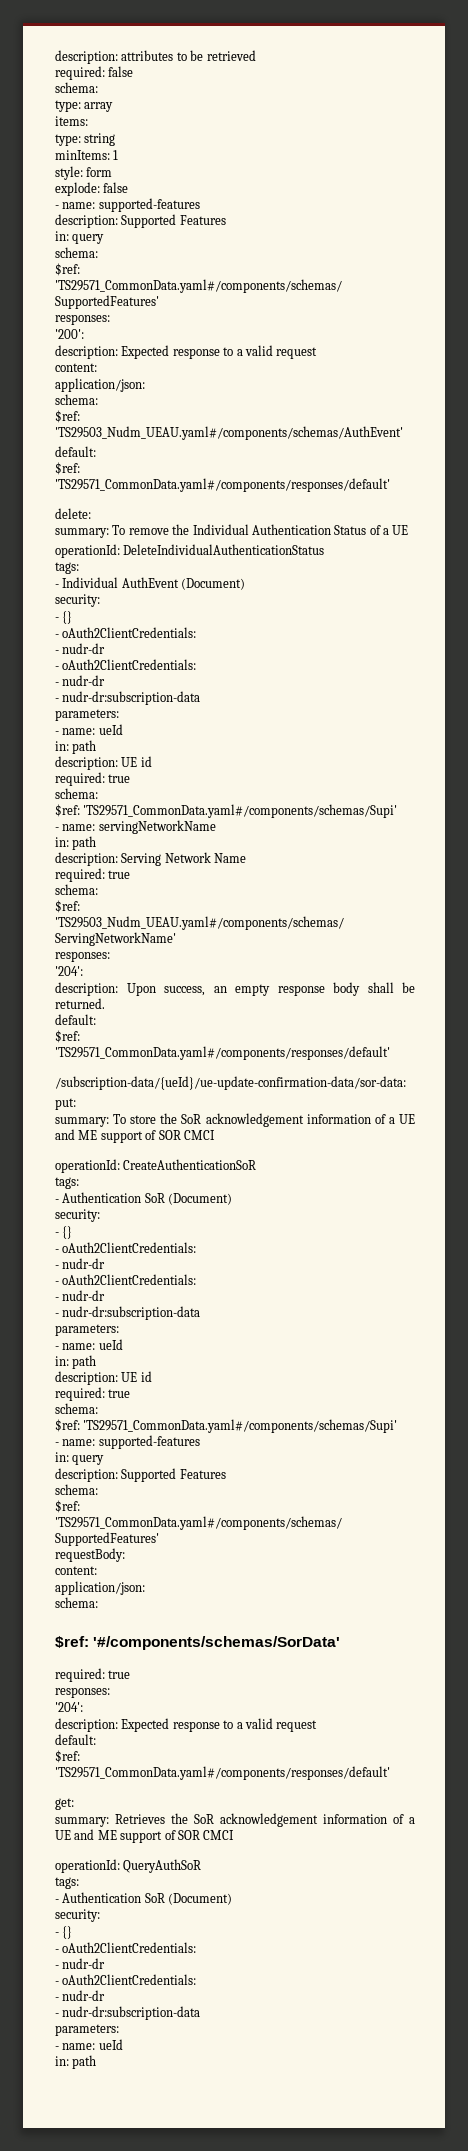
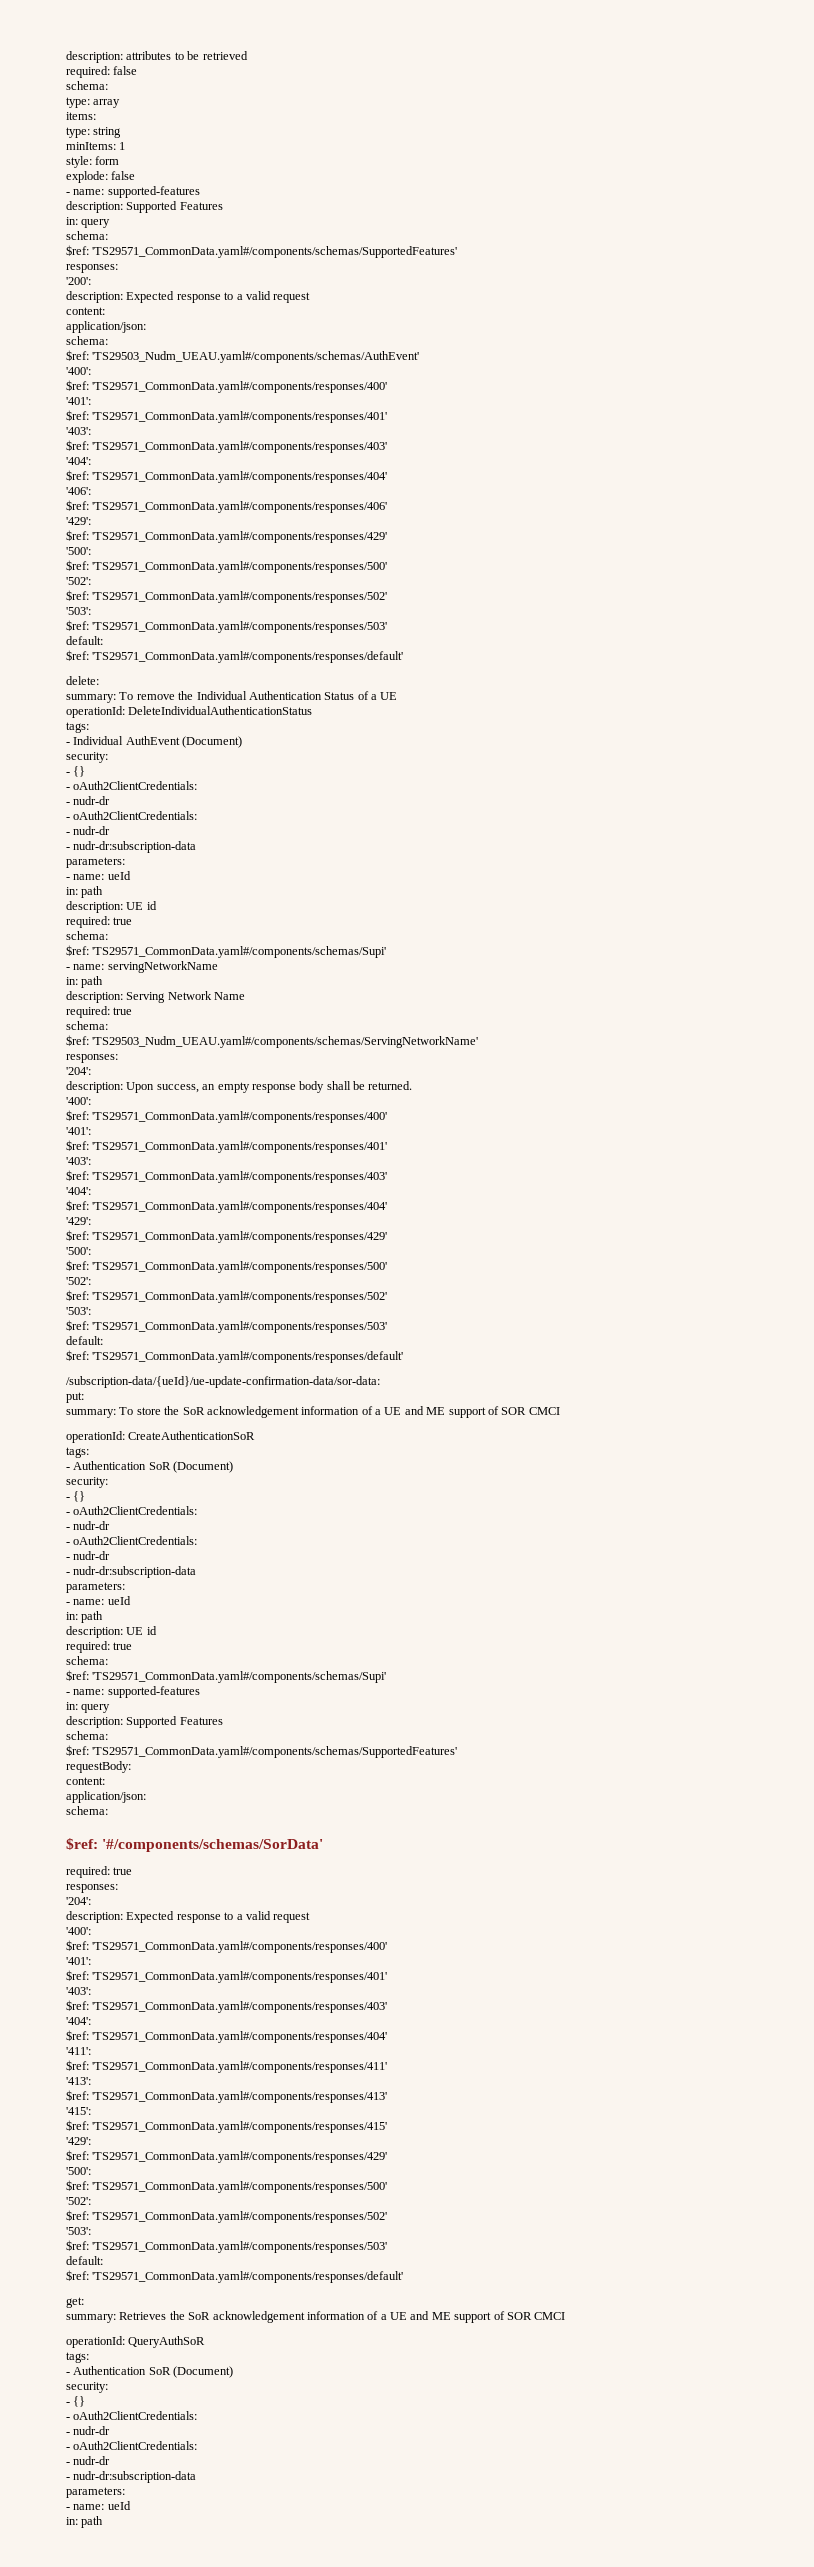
(403, 433) none -> [66,367,91,375] [66,380,388,393] [66,397,91,405] [66,410,388,423] [66,427,91,435] [66,440,388,453] [66,457,91,465] [66,470,388,483] [66,487,91,495] [66,500,388,513] [66,517,91,525] [66,530,388,543] [66,547,91,555] [66,560,388,573] [66,577,91,585] [66,590,388,603] [66,607,91,615] [66,620,388,633] // '400': // $ref: 'TS29571_CommonData.yaml#/components/responses/400' // '401': // $ref: 'TS29571_CommonData.yaml#/components/responses/401' // '403': // $ref: 'TS29571_CommonData.yaml#/components/responses/403' // '404': // $ref: 'TS29571_CommonData.yaml#/components/responses/404' // '406': // $ref: 'TS29571_CommonData.yaml#/components/responses/406' // '429': // $ref: 'TS29571_CommonData.yaml#/components/responses/429' // '500': // $ref: 'TS29571_CommonData.yaml#/components/responses/500' // '502': // $ref: 'TS29571_CommonData.yaml#/components/responses/502' // '503': // $ref: 'TS29571_CommonData.yaml#/components/responses/503'
(105, 1003) none -> [66,1097,91,1105] [66,1110,388,1123] [66,1127,91,1135] [66,1140,388,1153] [66,1157,91,1165] [66,1170,388,1183] [66,1187,91,1195] [66,1200,388,1213] [66,1217,91,1225] [66,1230,388,1243] [66,1247,91,1255] [66,1260,388,1273] [66,1277,91,1285] [66,1290,388,1303] [66,1307,91,1315] [66,1320,388,1333] // '400': // $ref: 'TS29571_CommonData.yaml#/components/responses/400' // '401': // $ref: 'TS29571_CommonData.yaml#/components/responses/401' // '403': // $ref: 'TS29571_CommonData.yaml#/components/responses/403' // '404': // $ref: 'TS29571_CommonData.yaml#/components/responses/404' // '429': // $ref: 'TS29571_CommonData.yaml#/components/responses/429' // '500': // $ref: 'TS29571_CommonData.yaml#/components/responses/500' // '502': // $ref: 'TS29571_CommonData.yaml#/components/responses/502' // '503': // $ref: 'TS29571_CommonData.yaml#/components/responses/503'
(318, 1726) none -> [66,1927,91,1935] [66,1940,388,1953] [66,1957,91,1965] [66,1970,388,1983] [66,1987,91,1995] [66,2000,388,2013] [66,2017,91,2025] [66,2030,388,2043] [66,2047,91,2055] [66,2060,388,2073] [66,2077,91,2085] [66,2090,388,2103] [66,2107,91,2115] [66,2120,388,2133] [66,2137,91,2145] [66,2150,388,2163] [66,2167,91,2175] [66,2180,388,2193] [66,2197,91,2205] [66,2210,388,2223] [66,2227,91,2235] [66,2240,388,2253] // '400': // $ref: 'TS29571_CommonData.yaml#/components/responses/400' // '401': // $ref: 'TS29571_CommonData.yaml#/components/responses/401' // '403': // $ref: 'TS29571_CommonData.yaml#/components/responses/403' // '404': // $ref: 'TS29571_CommonData.yaml#/components/responses/404' // '411': // $ref: 'TS29571_CommonData.yaml#/components/responses/411' // '413': // $ref: 'TS29571_CommonData.yaml#/components/responses/413' // '415': // $ref: 'TS29571_CommonData.yaml#/components/responses/415' // '429': // $ref: 'TS29571_CommonData.yaml#/components/responses/429' // '500': // $ref: 'TS29571_CommonData.yaml#/components/responses/500' // '502': // $ref: 'TS29571_CommonData.yaml#/components/responses/502' // '503': // $ref: 'TS29571_CommonData.yaml#/components/responses/503'

